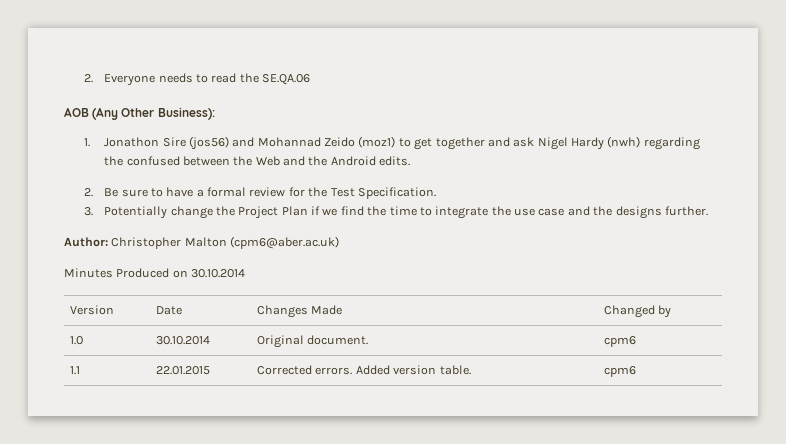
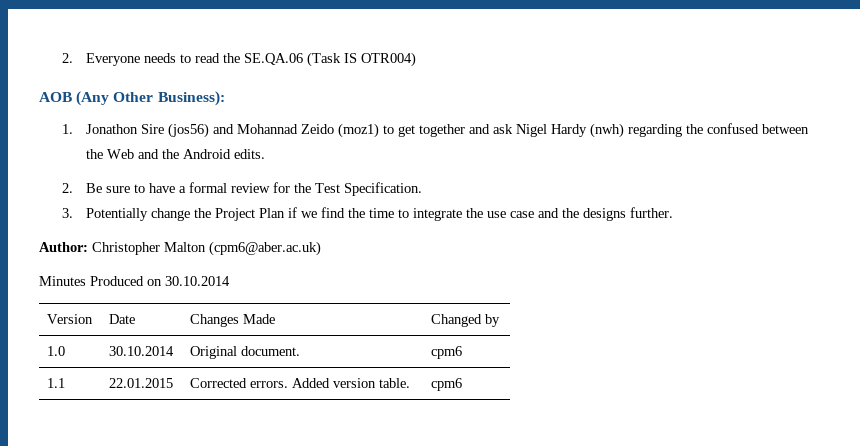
(311, 79) none -> [306,52,416,67] (Task IS OTR004)

